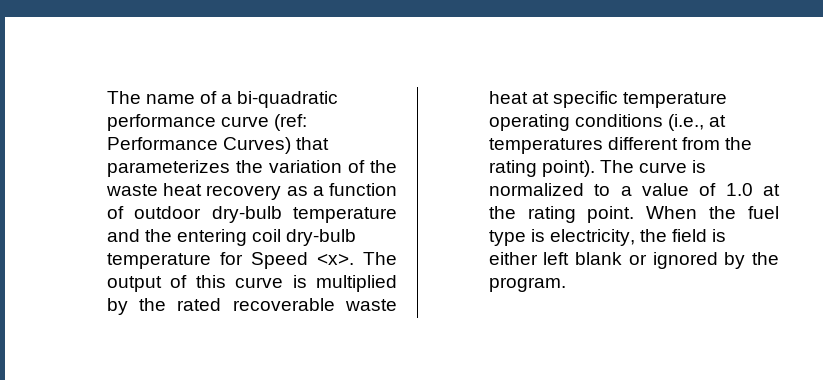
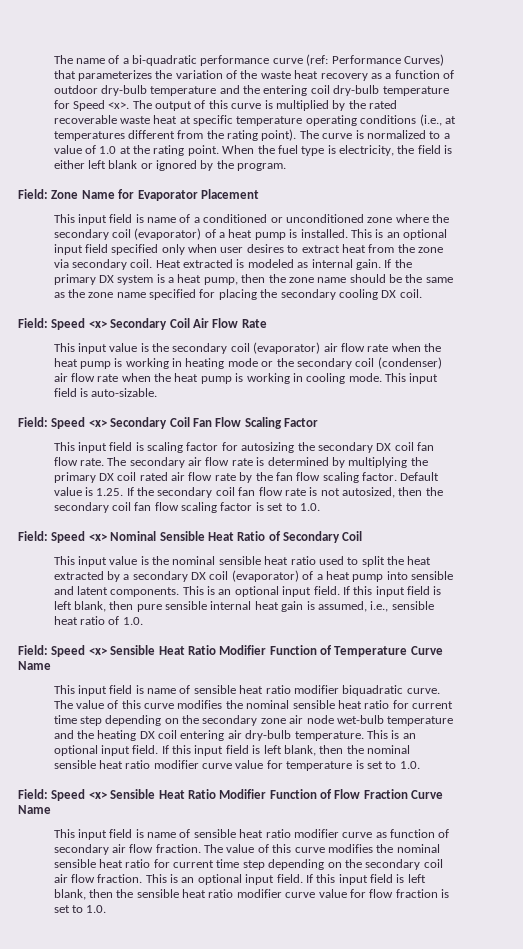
(566, 284) none -> [18,189,259,201] [53,214,450,225] [53,228,448,240] [53,244,444,255] [53,259,412,270] [53,274,453,285] [53,289,422,300] [18,318,267,330] [53,342,442,354] [53,357,442,369] [53,373,439,384] [53,388,158,397] [18,417,318,429] [53,442,435,453] [53,457,428,468] [53,472,440,483] [53,487,443,498] [53,502,320,513] [18,531,363,543] [53,556,432,567] [53,570,454,582] [53,586,442,597] [53,601,434,612] [53,616,143,625] [18,645,443,657] [18,661,51,670] [53,685,440,696] [53,700,454,709] [53,715,454,726] [53,730,416,741] [53,745,411,756] [53,760,420,771] [18,789,444,801] [18,805,51,814] [53,829,450,840] [53,844,440,855] [53,859,443,870] [53,874,426,885] [53,889,450,900] [53,905,107,913] // Field: Zone Name for Evaporator Placement // This input field is name of a conditioned or unconditioned zone where the secondary coil (evaporator) of a heat pump is installed. This is an optional input field specified only when user desires to extract heat from the zone via secondary coil. Heat extracted is modeled as internal gain. If the primary DX system is a heat pump, then the zone name should be the same as the zone name specified for placing the secondary cooling DX coil. // Field: Speed <x> Secondary Coil Air Flow Rate // This input value is the secondary coil (evaporator) air flow rate when the heat pump is working in heating mode or the secondary coil (condenser) air flow rate when the heat pump is working in cooling mode. This input field is auto-sizable. // Field: Speed <x> Secondary Coil Fan Flow Scaling Factor // This input field is scaling factor for autosizing the secondary DX coil fan flow rate. The secondary air flow rate is determined by multiplying the primary DX coil rated air flow rate by the fan flow scaling factor. Default value is 1.25. If the secondary coil fan flow rate is not autosized, then the secondary coil fan flow scaling factor is set to 1.0. // Field: Speed <x> Nominal Sensible Heat Ratio of Secondary Coil // This input value is the nominal sensible heat ratio used to split the heat extracted by a secondary DX coil (evaporator) of a heat pump into sensible and latent components. This is an optional input field. If this input field is left blank, then pure sensible internal heat gain is assumed, i.e., sensible heat ratio of 1.0. // Field: Speed <x> Sensible Heat Ratio Modifier Function of Temperature Curve Name // This input field is name of sensible heat ratio modifier biquadratic curve. The value of this curve modifies the nominal sensible heat ratio for current time step depending on the secondary zone air node wet-bulb temperature and the heating DX coil entering air dry-bulb temperature. This is an optional input field. If this input field is left blank, then the nominal sensible heat ratio modifier curve value for temperature is set to 1.0. // Field: Speed <x> Sensible Heat Ratio Modifier Function of Flow Fraction Curve Name // This input field is name of sensible heat ratio modifier curve as function of secondary air flow fraction. The value of this curve modifies the nominal sensible heat ratio for current time step depending on the secondary coil air flow fraction. This is an optional input field. If this input field is left blank, then the sensible heat ratio modifier curve value for flow fraction is set to 1.0.

